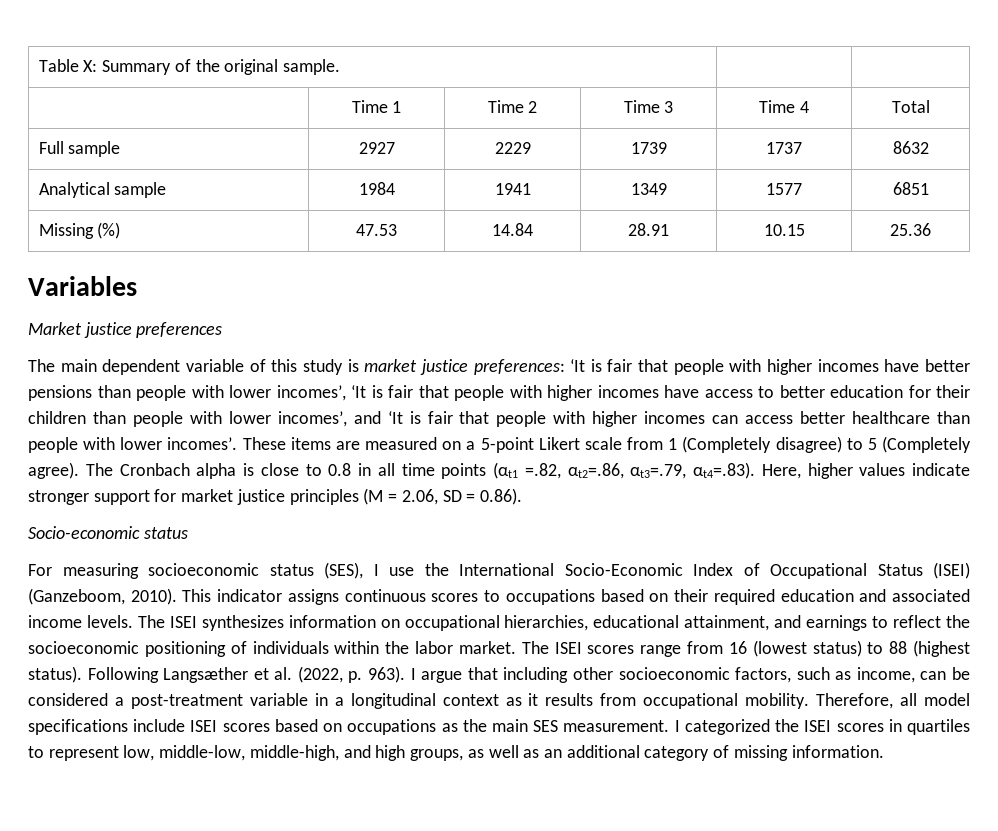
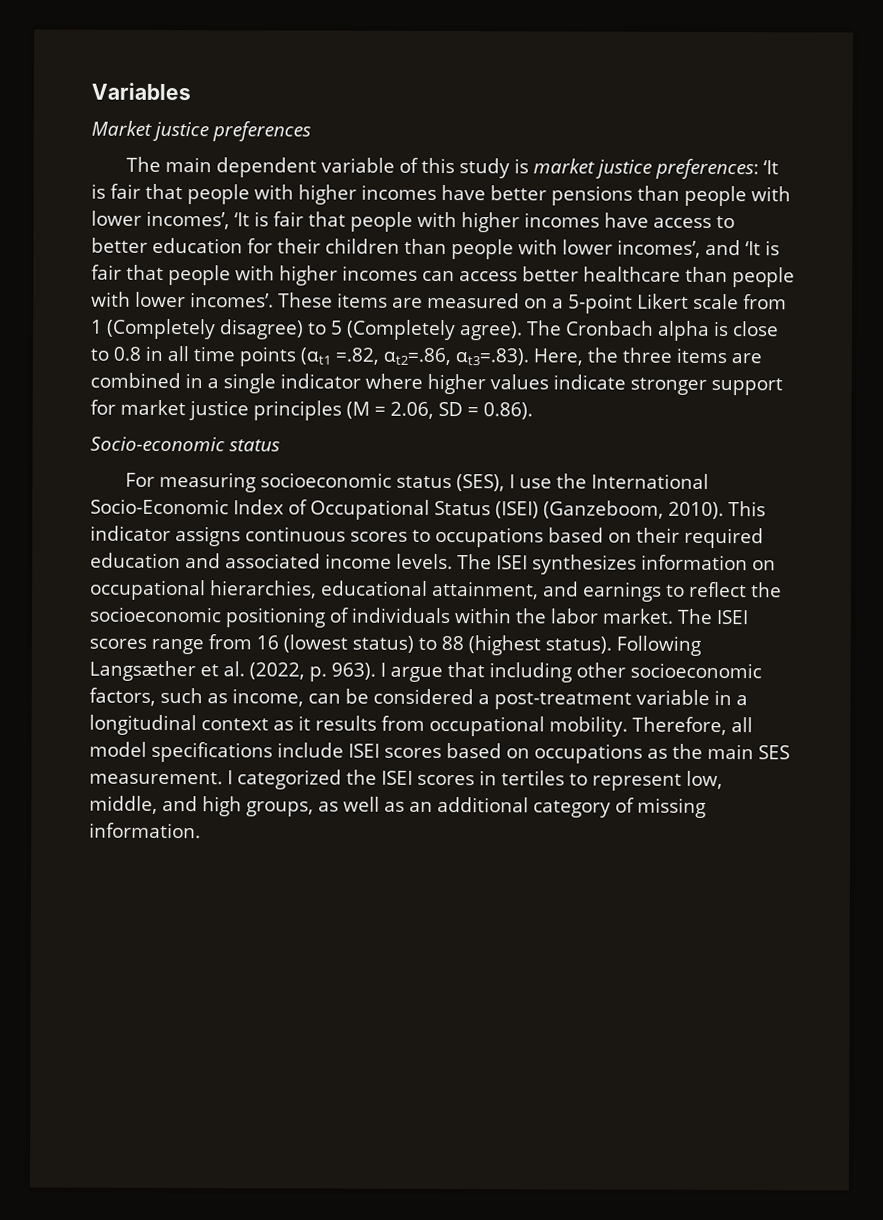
[38,59,340,75] [351,100,402,113] [487,100,538,113] [623,100,674,113] [759,100,809,113] [891,100,930,113] [38,141,121,157] [358,142,395,154] [494,142,531,154] [630,142,667,154] [766,142,802,154] [892,141,929,154] [38,182,167,198] [358,182,395,195] [494,183,531,195] [630,183,667,195] [766,183,802,195] [892,182,929,195] [38,222,121,239] [356,224,397,236] [492,223,533,236] [628,223,669,236] [763,224,805,236] [890,223,931,236] Table X: Summary of the original sample. | | // | Time 1 | Time 2 | Time 3 | Time 4 | Total // Full sample | 2927 | 2229 | 1739 | 1737 | 8632 // Analytical sample | 1984 | 1941 | 1349 | 1577 | 6851 // Missing (%) | 47.53 | 14.84 | 28.91 | 10.15 | 25.36 // -> (91, 91) none
[630,462,801,479] αt3=.79, αt4=.83). Here, -> [455,347,762,366] [90,372,423,394] αt3=.83). Here, the three items are combined in a single indicator where
[906,719,970,735] quartiles -> [501,770,565,786] tertiles
[159,745,339,761] middle-low, middle-high, -> [89,795,158,814] middle,

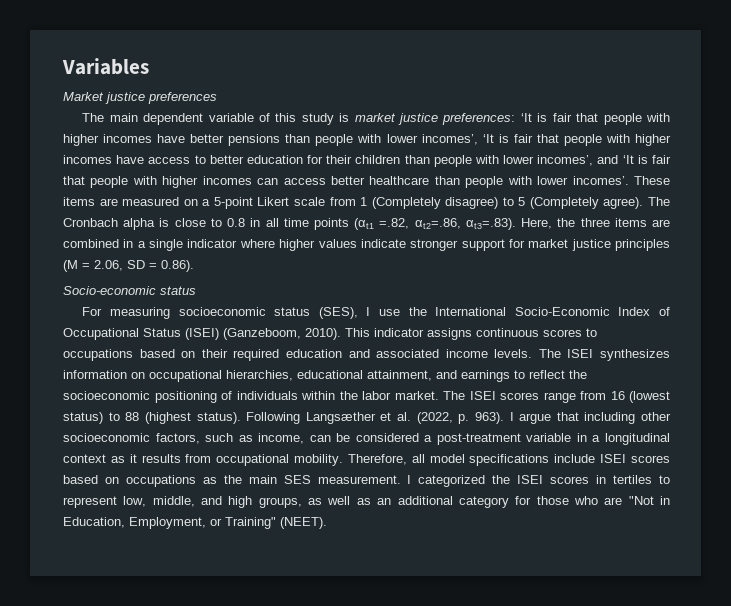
[615,797,706,818] [89,822,201,839] of missing information. -> [515,496,671,505] [63,517,327,529] for those who are "Not in Education, Employment, or Training" (NEET).

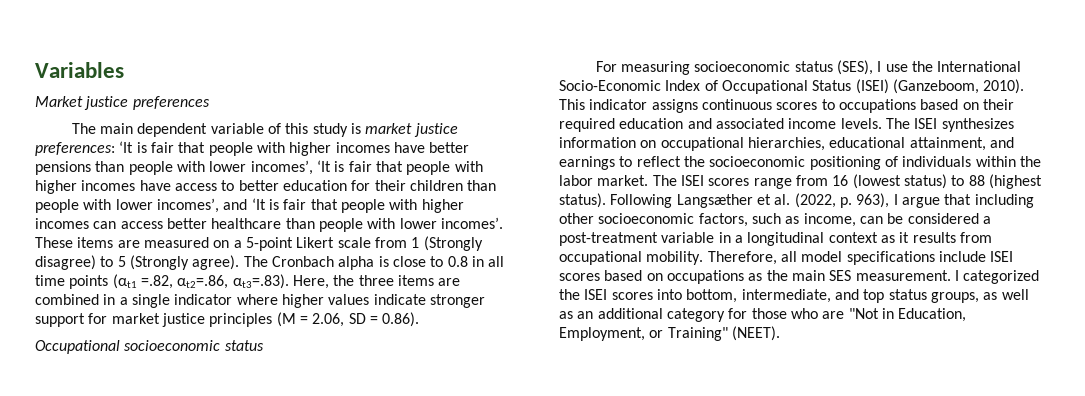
[371,197,441,209] (Completely -> [423,236,483,251] (Strongly
[529,197,599,209] (Completely -> [129,255,189,270] (Strongly
[63,286,156,295] Socio-economic -> [35,340,221,354] Occupational socioeconomic
[474,412,504,424] 963). -> [856,193,890,208] 963),
[596,475,670,484] [63,496,253,508] in tertiles to represent low, middle, and high -> [656,289,927,303] into bottom, intermediate, and top status

